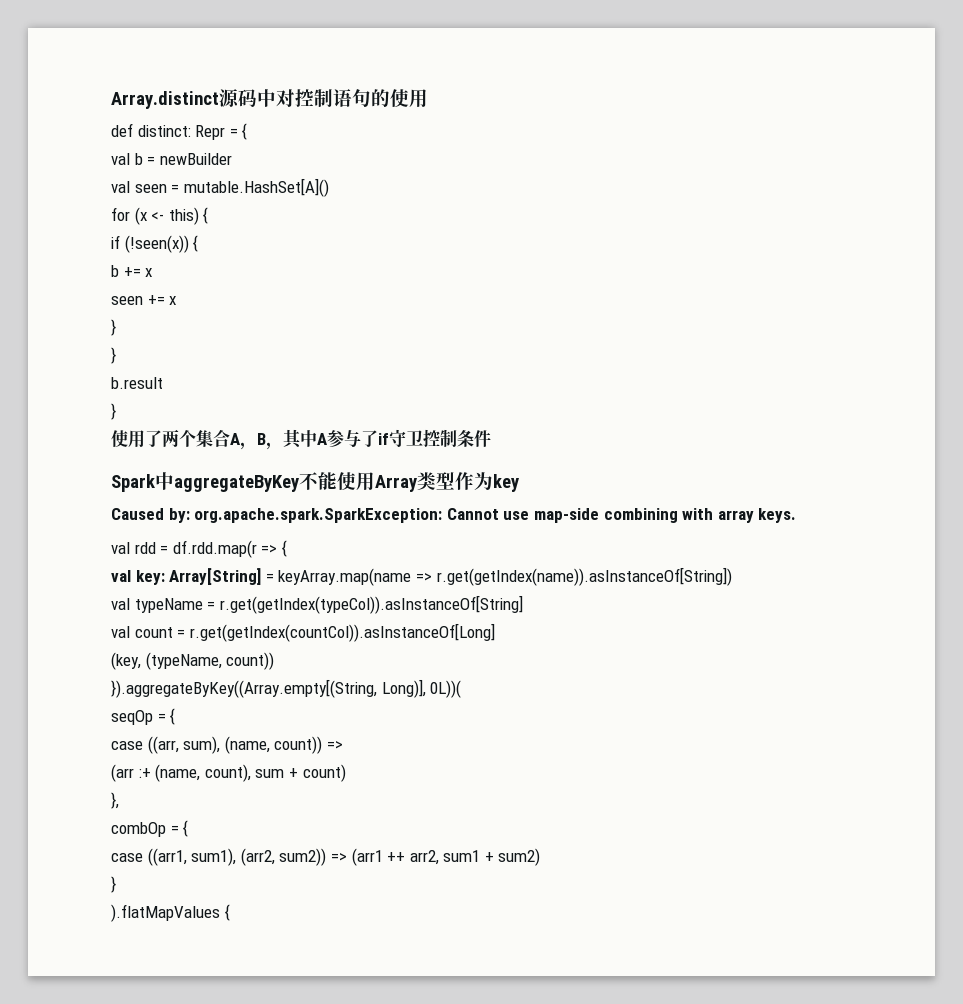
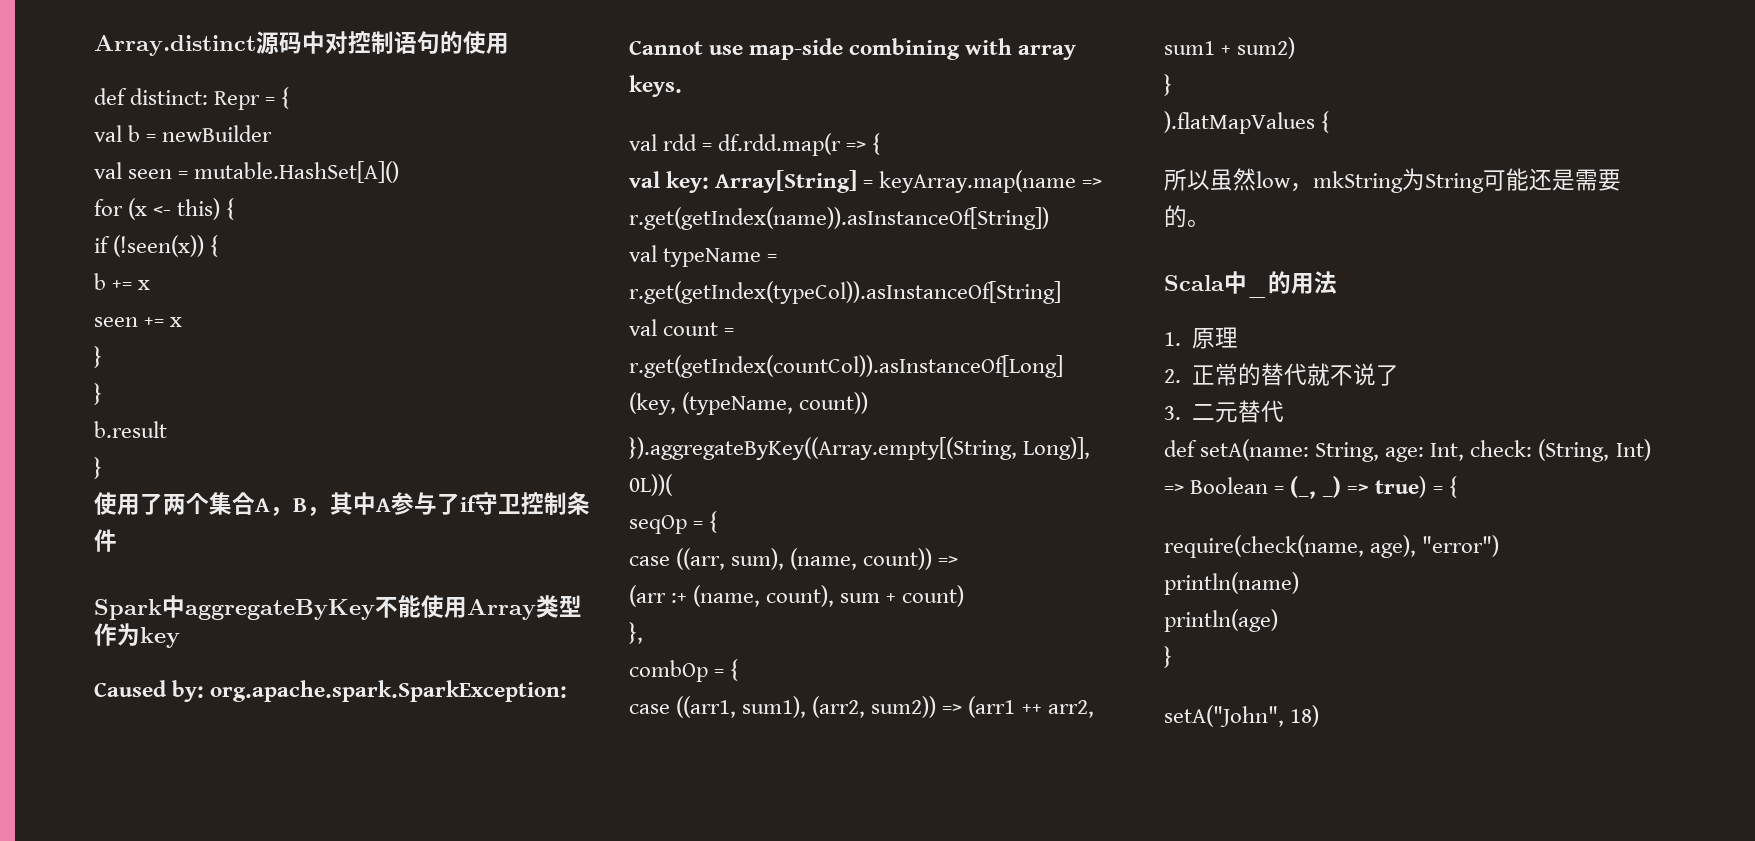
(230, 912) none -> [1164,168,1621,193] [1164,205,1210,228] [1164,271,1337,298] [1164,327,1239,349] [1164,363,1400,386] [1164,400,1285,423] [1164,439,1651,462] [1164,476,1457,499] [1164,535,1500,558] [1164,572,1299,595] [1164,609,1278,632] [1164,646,1172,668] [1164,705,1320,727] // 所以虽然low，mkString为String可能还是需要的。 // Scala中_的用法 // 1.原理 // 2.正常的替代就不说了 // 3.二元替代 // def setA(name: String, age: Int, check: (String, Int) => Boolean = (_, _) => true) = { // require(check(name, age), "error") // println(name) // println(age) // } // setA("John", 18)

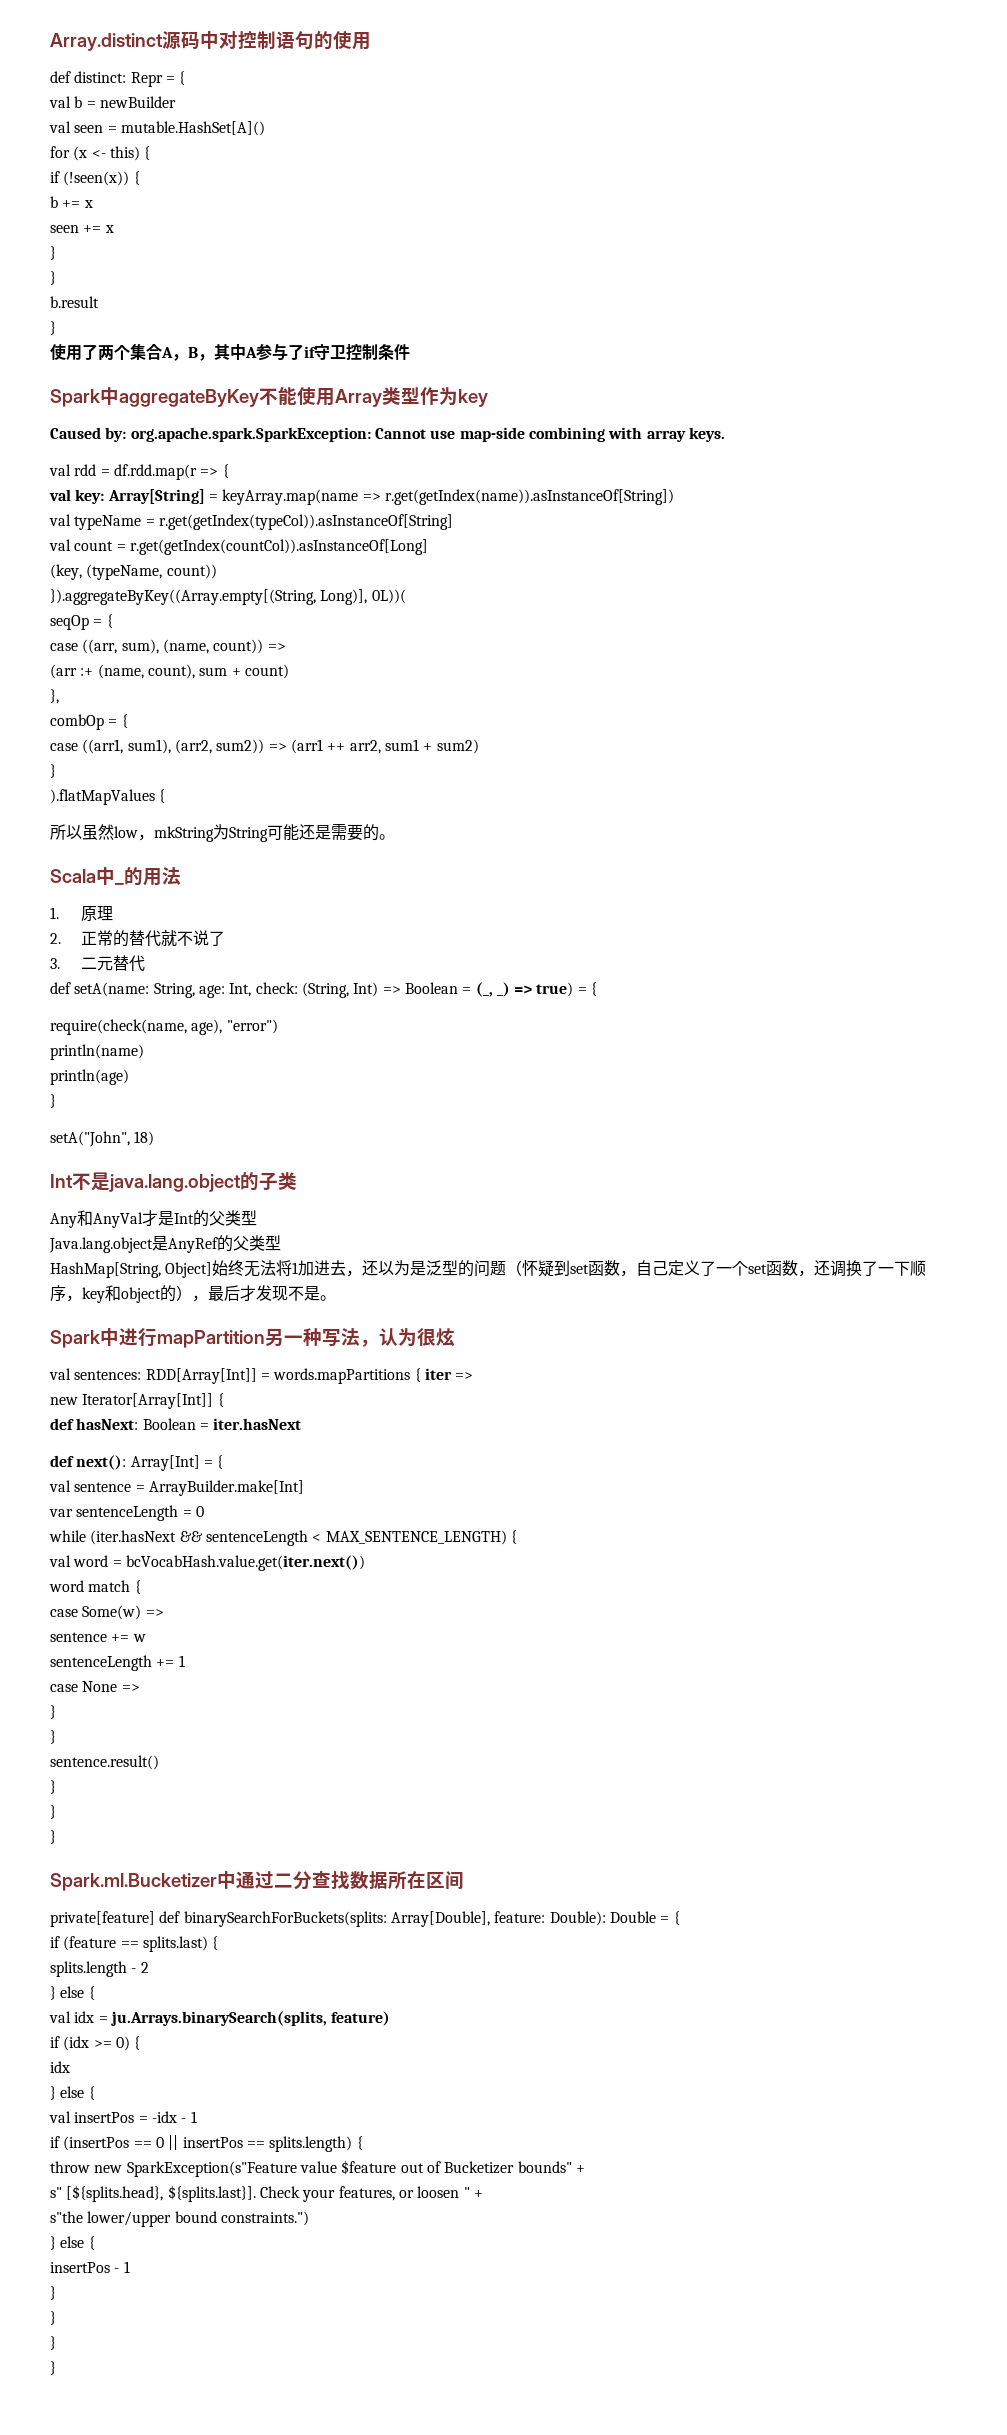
(1320, 716) none -> [50,1172,297,1192] [50,1210,257,1228] [49,1235,281,1253] [50,1260,927,1278] [50,1285,336,1303] [50,1328,455,1348] [49,1368,474,1384] [50,1393,224,1409] [50,1418,302,1430] [50,1455,224,1471] [49,1480,304,1496] [49,1505,204,1521] [49,1530,517,1546] [49,1555,365,1571] [49,1580,141,1594] [50,1605,164,1620] [50,1632,146,1642] [50,1655,185,1671] [50,1681,140,1692] [50,1705,56,1719] [50,1730,56,1744] [50,1755,159,1770] [50,1780,56,1794] [50,1805,56,1819] [50,1830,56,1844] [50,1871,464,1891] [50,1911,680,1927] [50,1936,219,1952] [50,1961,149,1977] [50,1986,95,2000] [49,2011,391,2026] [50,2036,141,2051] [50,2061,70,2073] [50,2086,95,2100] [49,2111,197,2123] [50,2135,363,2152] [50,2160,585,2177] [50,2185,483,2202] [50,2211,309,2227] [50,2236,95,2250] [50,2261,130,2273] [50,2286,56,2300] [50,2311,56,2325] [50,2336,56,2350] [50,2361,56,2375] // Int不是java.lang.object的子类 // Any和AnyVal才是Int的父类型 // Java.lang.object是AnyRef的父类型 // HashMap[String, Object]始终无法将1加进去，还以为是泛型的问题（怀疑到set函数，自己定义了一个set函数，还调换了一下顺序，key和object的），最后才发现不是。 // Spark中进行mapPartition另一种写法，认为很炫 // val sentences: RDD[Array[Int]] = words.mapPartitions { iter => // new Iterator[Array[Int]] { // def hasNext: Boolean = iter.hasNext // def next(): Array[Int] = { // val sentence = ArrayBuilder.make[Int] // var sentenceLength = 0 // while (iter.hasNext && sentenceLength < MAX_SENTENCE_LENGTH) { // val word = bcVocabHash.value.get(iter.next()) // word match { // case Some(w) => // sentence += w // sentenceLength += 1 // case None => // } // } // sentence.result() // } // } // } // Spark.ml.Bucketizer中通过二分查找数据所在区间 // private[feature] def binarySearchForBuckets(splits: Array[Double], feature: Double): Double = { // if (feature == splits.last) { // splits.length - 2 // } else { // val idx = ju.Arrays.binarySearch(splits, feature) // if (idx >= 0) { // idx // } else { // val insertPos = -idx - 1 // if (insertPos == 0 || insertPos == splits.length) { // throw new SparkException(s"Feature value $feature out of Bucketizer bounds" + // s" [${splits.head}, ${splits.last}]. Check your features, or loosen " + // s"the lower/upper bound constraints.") // } else { // insertPos - 1 // } // } // } // }

